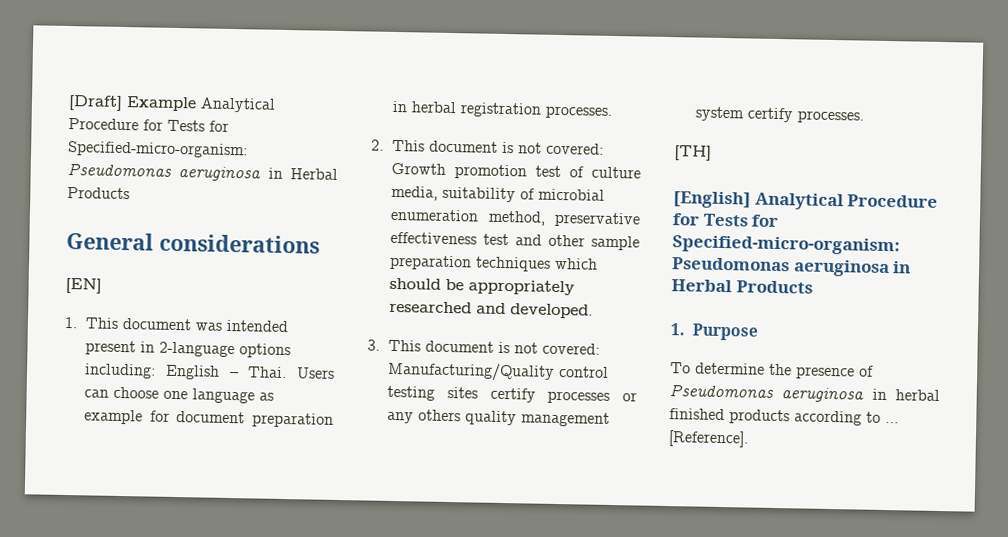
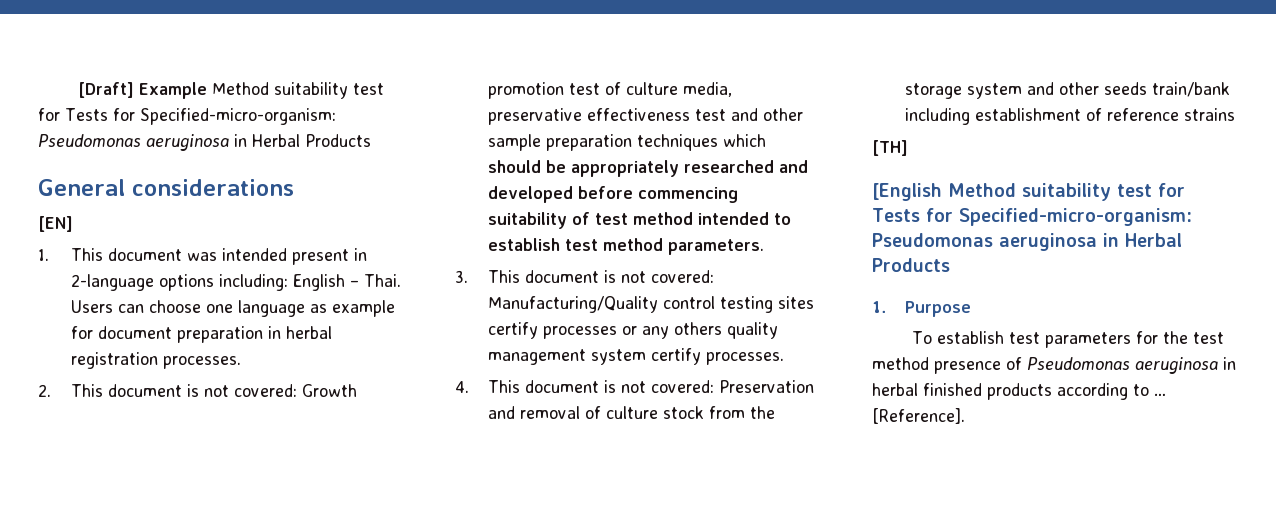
[200,97,276,113] [68,117,139,131] Analytical Procedure -> [212,82,385,99] Method suitability test
[442,186,606,203] [390,208,546,226] suitability of microbial enumeration method, -> (732, 89) none
[510,303,594,319] developed. -> [487,186,738,203] [487,212,791,229] [487,238,764,255] developed before commencing suitability of test method intended to establish test method parameters.
[674,145,712,161] [673,191,939,211] [TH] // [English] Analytical Procedure -> [455,380,814,393] [487,406,775,419] [904,82,1230,99] [904,108,1235,125] [872,140,908,156] [872,183,1152,201] 4. This document is not covered: Preservation and removal of culture stock from the storage system and other seeds train/bank including establishment of reference strains // [TH] // [English Method suitability test
[695,362,792,376] determine the -> [937,331,1225,348] [872,357,929,370] establish test parameters for the test method

